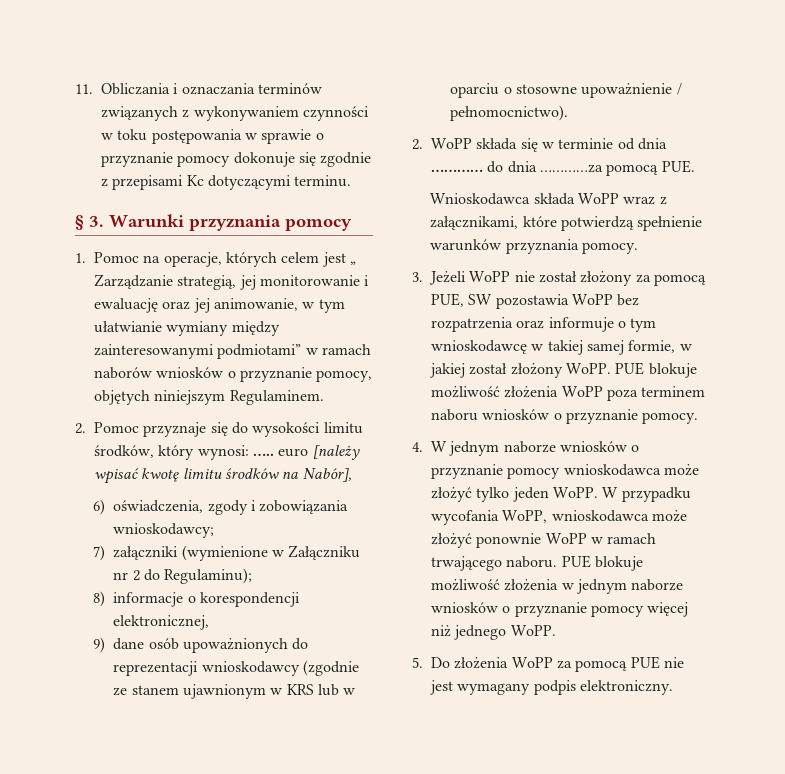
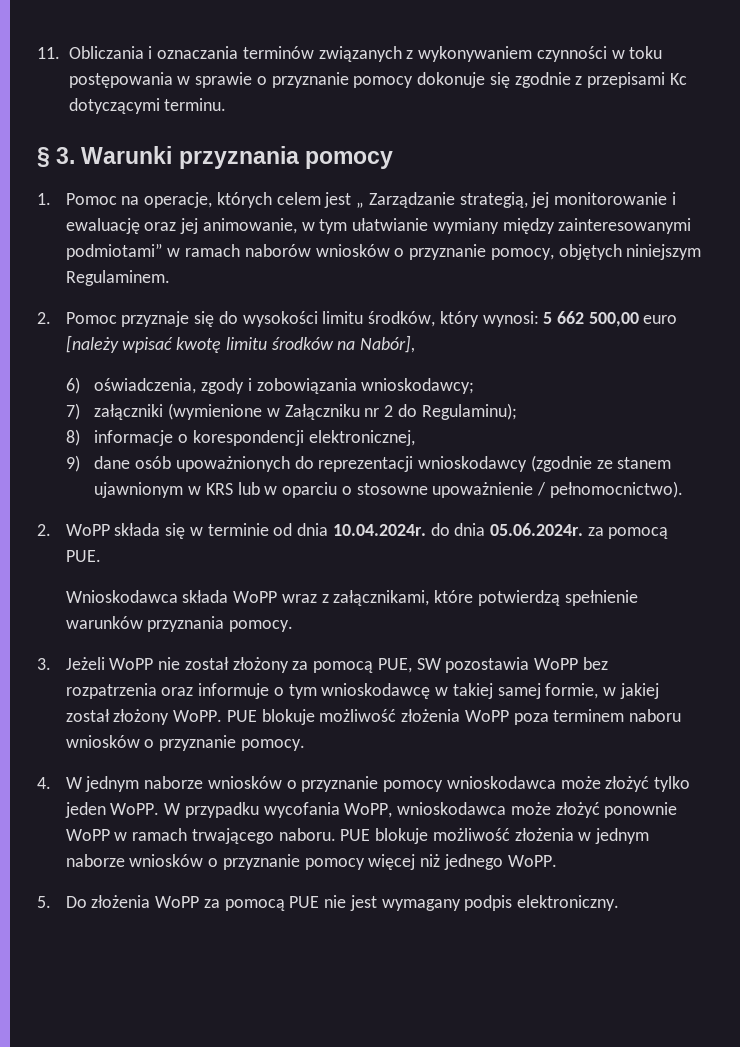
[252,453,274,456] ….. -> [543,311,639,327] 5 662 500,00
[431,169,483,172] ………… -> [332,524,426,536] 10.04.2024r.
[539,164,603,173] …………za -> [489,523,604,536] 05.06.2024r. za

